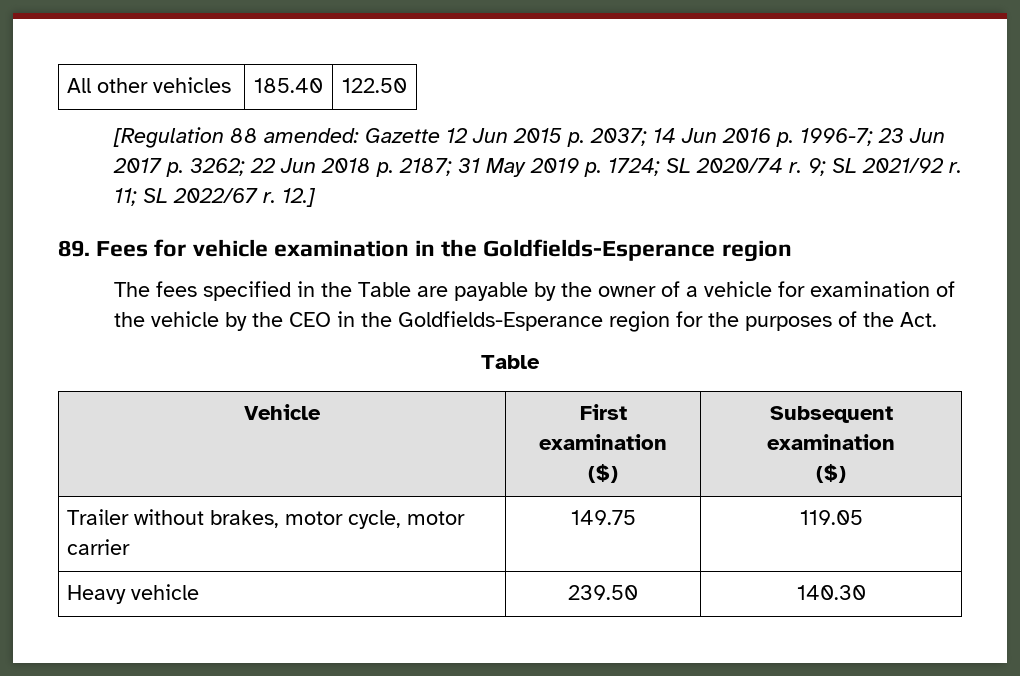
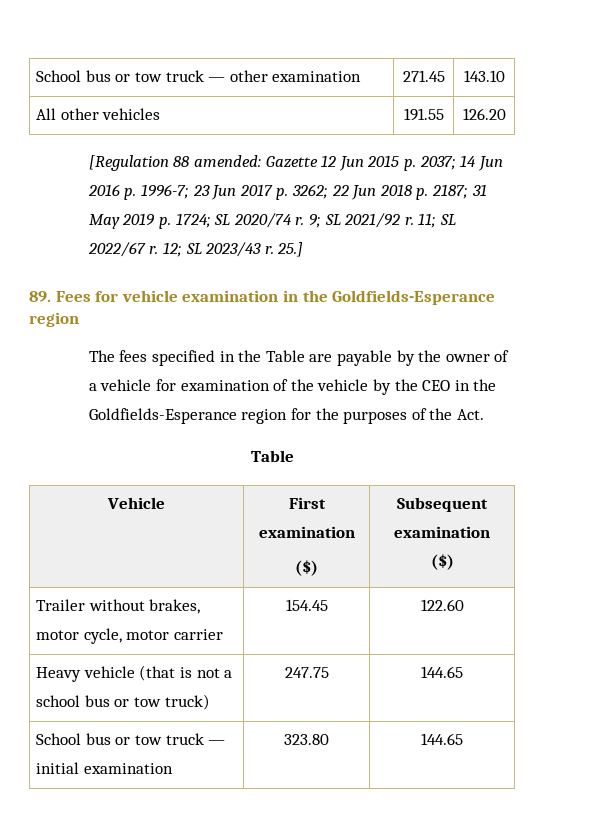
(67, 85) none -> [36,70,362,82] [402,70,445,82] [463,70,505,82] School bus or tow truck — other examination | 271.45 | 143.10 //
[254,78,323,93] [342,78,407,93] 185.40 | 122.50 -> [403,108,444,121] [462,108,506,120] 191.55 | 126.20
[281,188,316,207] 12.] -> [163,242,304,257] 12; SL 2023/43 r. 25.]
[570,510,636,525] [799,510,863,525] 149.75 | 119.05 -> [285,599,328,611] [420,599,464,611] 154.45 | 122.60
[568,585,638,600] [796,585,866,600] | 239.50 | 140.30 -> [139,665,233,681] [36,694,210,710] [284,667,329,678] [421,666,463,678] [36,733,226,745] [36,762,173,774] [284,734,329,745] [421,733,463,745] (that is not a school bus or tow truck) | 247.75 | 144.65 // School bus or tow truck — initial examination | 323.80 | 144.65

